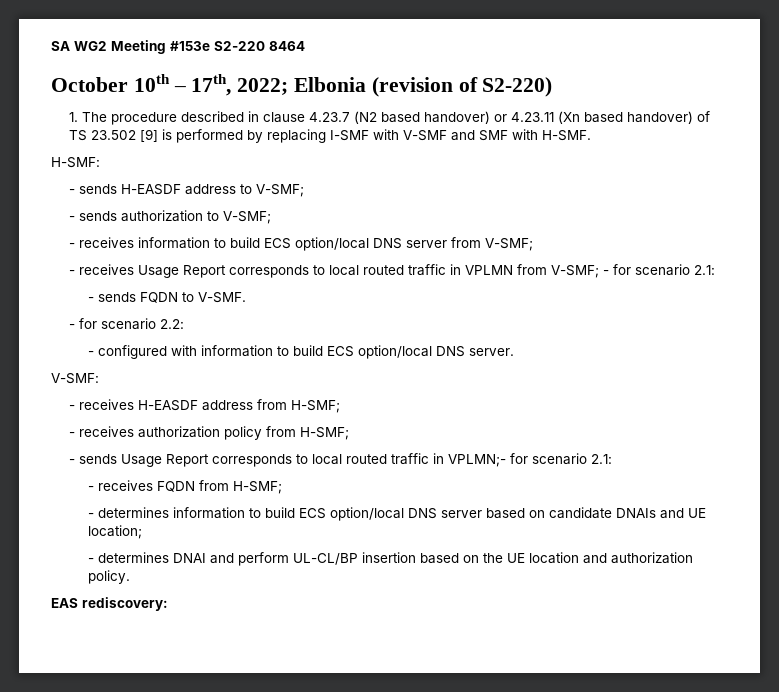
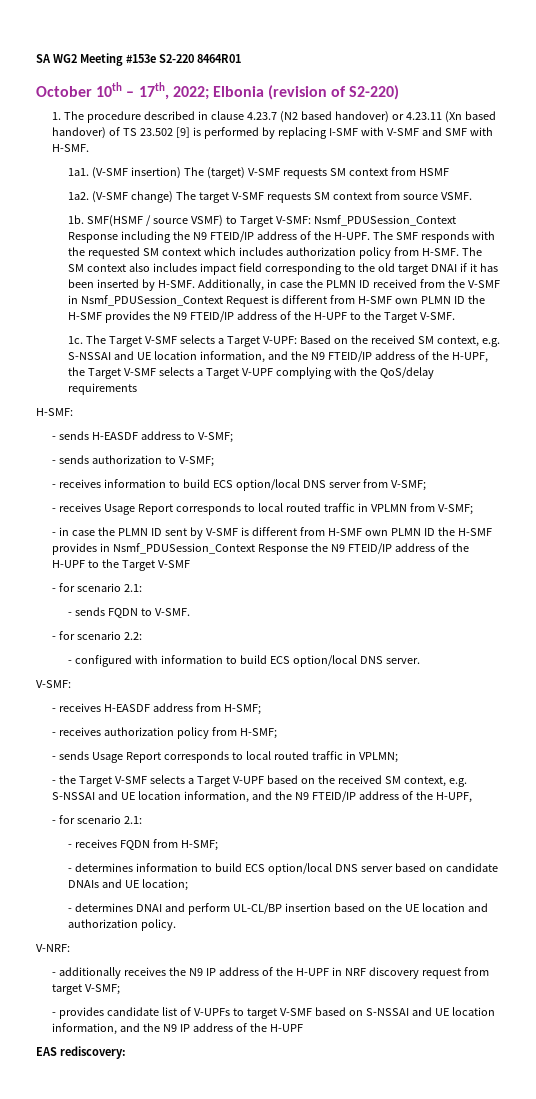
[269,41,305,51] 8464 -> [196,54,241,63] 8464R01
(592, 135) none -> [68,167,450,179] [68,191,472,203] [68,215,457,227] [68,231,495,243] [68,247,483,259] [68,263,498,275] [68,279,500,291] [68,295,486,307] [68,311,455,323] [68,335,500,347] [68,351,488,363] [68,367,435,379] [68,383,138,395] // 1a1. (V-SMF insertion) The (target) V-SMF requests SM context from HSMF // 1a2. (V-SMF change) The target V-SMF requests SM context from source VSMF. // 1b. SMF(HSMF / source VSMF) to Target V-SMF: Nsmf_PDUSession_Context Response including the N9 FTEID/IP address of the H-UPF. The SMF responds with the requested SM context which includes authorization policy from H-SMF. The SM context also includes impact field corresponding to the old target DNAI if it has been inserted by H-SMF. Additionally, in case the PLMN ID received from the V-SMF in Nsmf_PDUSession_Context Request is different from H-SMF own PLMN ID the H-SMF provides the N9 FTEID/IP address of the H-UPF to the Target V-SMF. // 1c. The Target V-SMF selects a Target V-UPF: Based on the received SM context, e.g. S-NSSAI and UE location information, and the N9 FTEID/IP address of the H-UPF, the Target V-SMF selects a Target V-UPF complying with the QoS/delay requirements
(600, 271) none -> [52,527,492,539] [52,543,469,555] [52,559,191,571] // - in case the PLMN ID sent by V-SMF is different from H-SMF own PLMN ID the H-SMF provides in Nsmf_PDUSession_Context Response the N9 FTEID/IP address of the H-UPF to the Target V-SMF //
[448,454,507,467] VPLMN;- -> [358,752,398,763] [52,775,467,787] [52,791,472,803] [52,820,57,824] VPLMN; // - the Target V-SMF selects a Target V-UPF based on the received SM context, e.g. S-NSSAI and UE location information, and the N9 FTEID/IP address of the H-UPF, // -
(130, 577) none -> [36,944,70,952] [52,967,489,979] [52,984,121,995] [52,1007,495,1019] [52,1023,303,1035] // V-NRF: // - additionally receives the N9 IP address of the H-UPF in NRF discovery request from target V-SMF; // - provides candidate list of V-UPFs to target V-SMF based on S-NSSAI and UE location information, and the N9 IP address of the H-UPF

